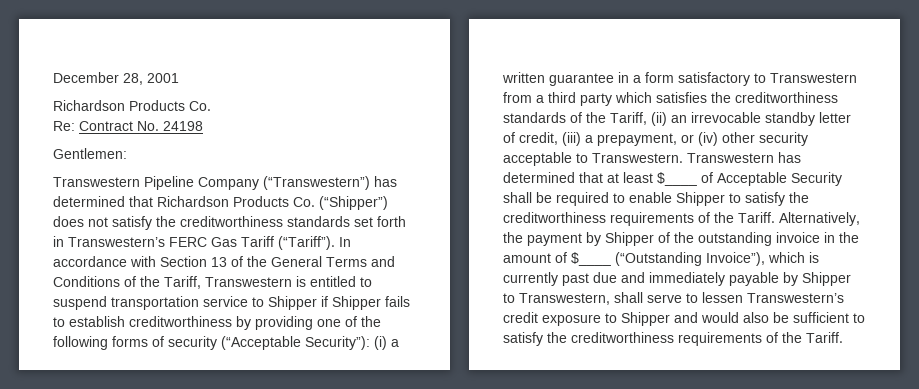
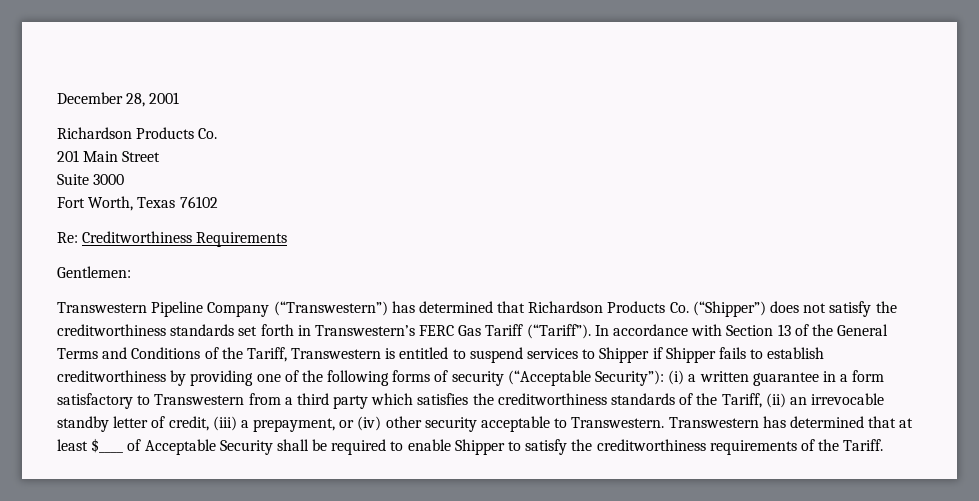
[53,121,203,131] Re: Contract No. 24198 -> [57,150,161,162] [57,174,125,185] [57,196,218,211] [57,231,288,247] 201 Main Street // Suite 3000 // Fort Worth, Texas 76102 // Re: Creditworthiness Requirements
[111,296,248,310] transportation service -> [527,348,579,359] services
[779,212,860,226] [503,232,859,246] [503,252,819,266] [503,272,851,286] [503,292,844,305] [503,312,865,326] [503,332,843,346] Alternatively, the payment by Shipper of the outstanding invoice in the amount of $____ (“Outstanding Invoice”), which is currently past due and immediately payable by Shipper to Transwestern, shall serve to lessen Transwestern’s credit exposure to Shipper and would also be sufficient to satisfy the creditworthiness requirements of the Tariff. -> (884, 445) none

